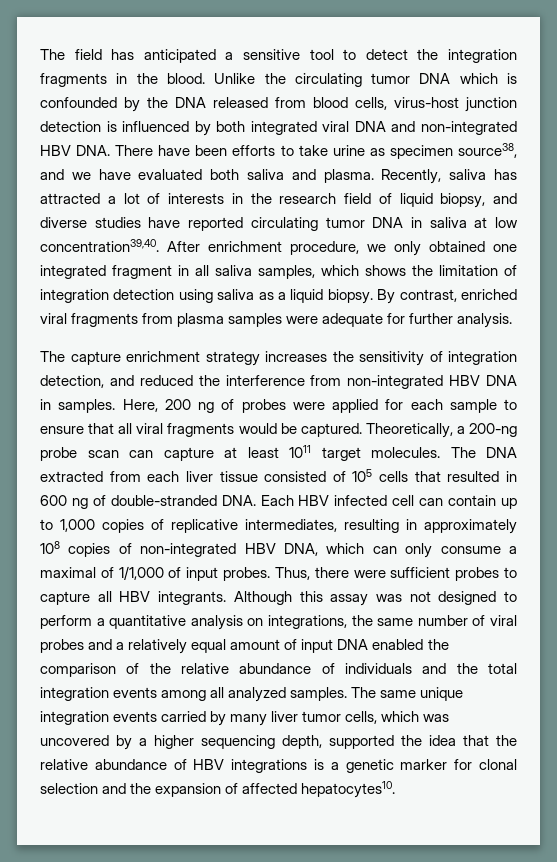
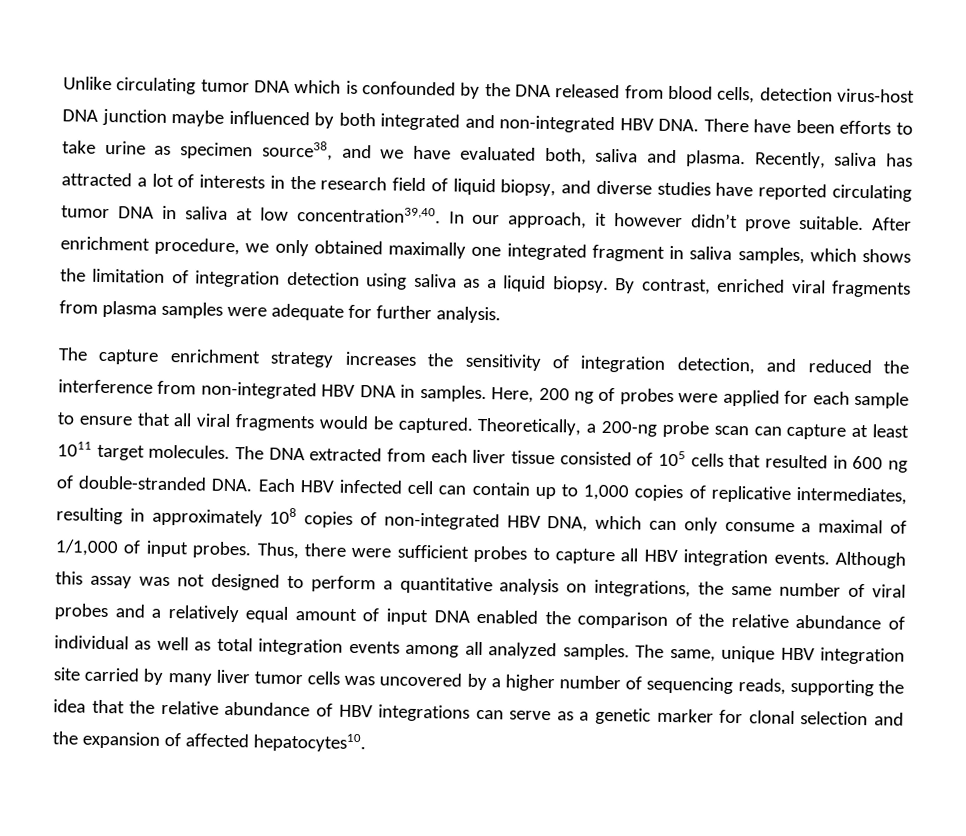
[40,49,518,63] [40,73,286,87] The field has anticipated a sensitive tool to detect the integration fragments in the blood. Unlike the -> [63,76,112,91] Unlike
[394,97,517,112] [40,121,117,132] virus-host junction detection is -> [759,87,916,103] [62,108,225,127] detection virus-host DNA junction maybe
[322,121,386,132] viral DNA -> (461, 122) none
[210,169,240,180] both -> [544,147,587,165] both,
(159, 245) none -> [448,211,865,232] In our approach, it however didn’t prove suitable.
(485, 246) none -> [388,241,467,259] maximally
[195,265,209,276] all -> (685, 252) none
[158,591,227,605] integrants. -> [683,549,830,567] integration events.
[345,663,478,674] individuals and the -> [54,635,212,651] individual as well as
[380,687,464,701] [40,711,158,725] same unique integration events -> [669,645,906,665] [53,667,80,681] same, unique HBV integration site
[345,711,420,724] cells, which -> [307,671,341,685] cells
[201,735,394,749] sequencing depth, supported -> [559,675,874,697] number of sequencing reads, supporting
[314,759,325,770] is -> [475,709,574,721] can serve as

